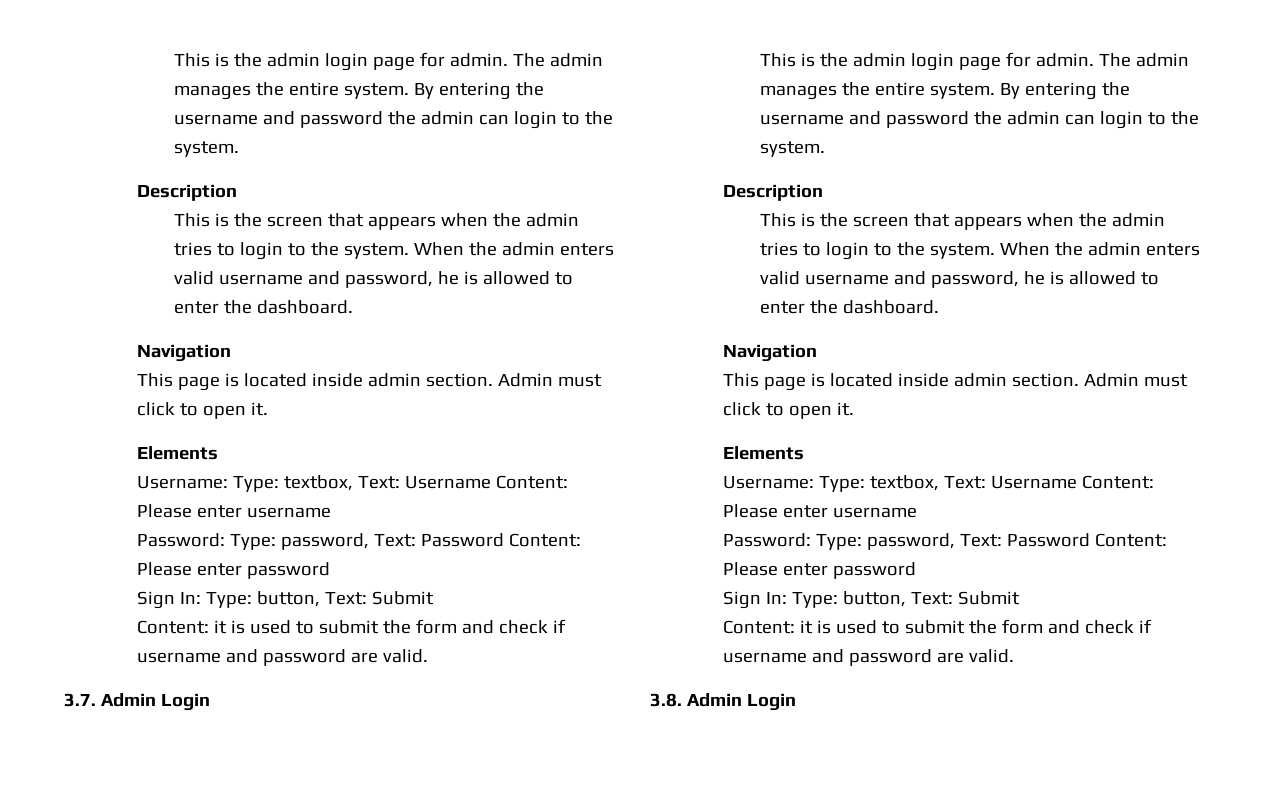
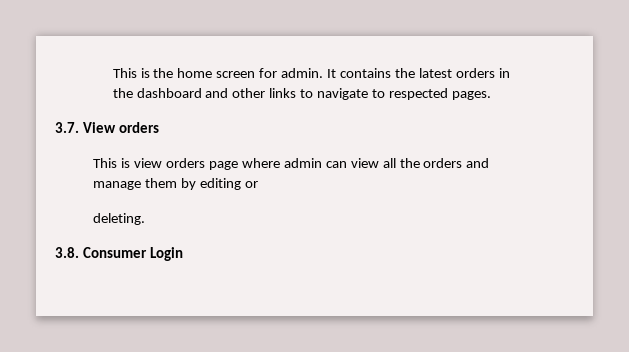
[173,52,603,71] [173,82,544,100] [173,111,613,129] [173,141,239,157] [137,184,238,201] [173,213,579,230] [173,242,614,260] [173,271,573,288] [173,300,353,314] [137,344,232,362] [137,373,603,391] [137,402,269,419] [137,446,219,460] [137,475,569,492] [137,504,332,518] [137,533,582,550] [137,562,331,579] [137,591,435,609] [137,619,567,634] [137,649,429,666] [64,693,210,711] [759,52,1189,71] [759,82,1130,100] [759,111,1199,129] [759,141,825,157] [723,184,824,201] [759,213,1165,230] [759,242,1200,260] [759,271,1159,288] [759,300,939,314] [723,344,818,362] [723,373,1189,391] [723,402,855,419] [723,446,805,460] [723,475,1155,492] [723,504,918,518] [723,533,1168,550] [723,562,917,579] [723,591,1021,609] [723,619,1153,634] [723,649,1015,666] This is the admin login page for admin. The admin manages the entire system. By entering the username and password the admin can login to the system. // Description // This is the screen that appears when the admin tries to login to the system. When the admin enters valid username and password, he is allowed to enter the dashboard. // Navigation // This page is located inside admin section. Admin must click to open it. // Elements // Username: Type: textbox, Text: Username Content: Please enter username // Password: Type: password, Text: Password Content: Please enter password // Sign In: Type: button, Text: Submit // Content: it is used to submit the form and check if username and password are valid. // 3.7. Admin Login // This is the admin login page for admin. The admin manages the entire system. By entering the username and password the admin can login to the system. // Description // This is the screen that appears when the admin tries to login to the system. When the admin enters valid username and password, he is allowed to enter the dashboard. // Navigation // This page is located inside admin section. Admin must click to open it. // Elements // Username: Type: textbox, Text: Username Content: Please enter username // Password: Type: password, Text: Password Content: Please enter password // Sign In: Type: button, Text: Submit // Content: it is used to submit the form and check if username and password are valid. -> [112,68,510,78] [112,88,491,100] [55,122,159,133] [93,158,490,170] [93,178,259,190] [93,213,146,225] This is the home screen for admin. It contains the latest orders in the dashboard and other links to navigate to respected pages. // 3.7. View orders // This is view orders page where admin can view all the orders and manage them by editing or // deleting.
[686,693,742,707] Admin -> [82,247,147,258] Consumer

